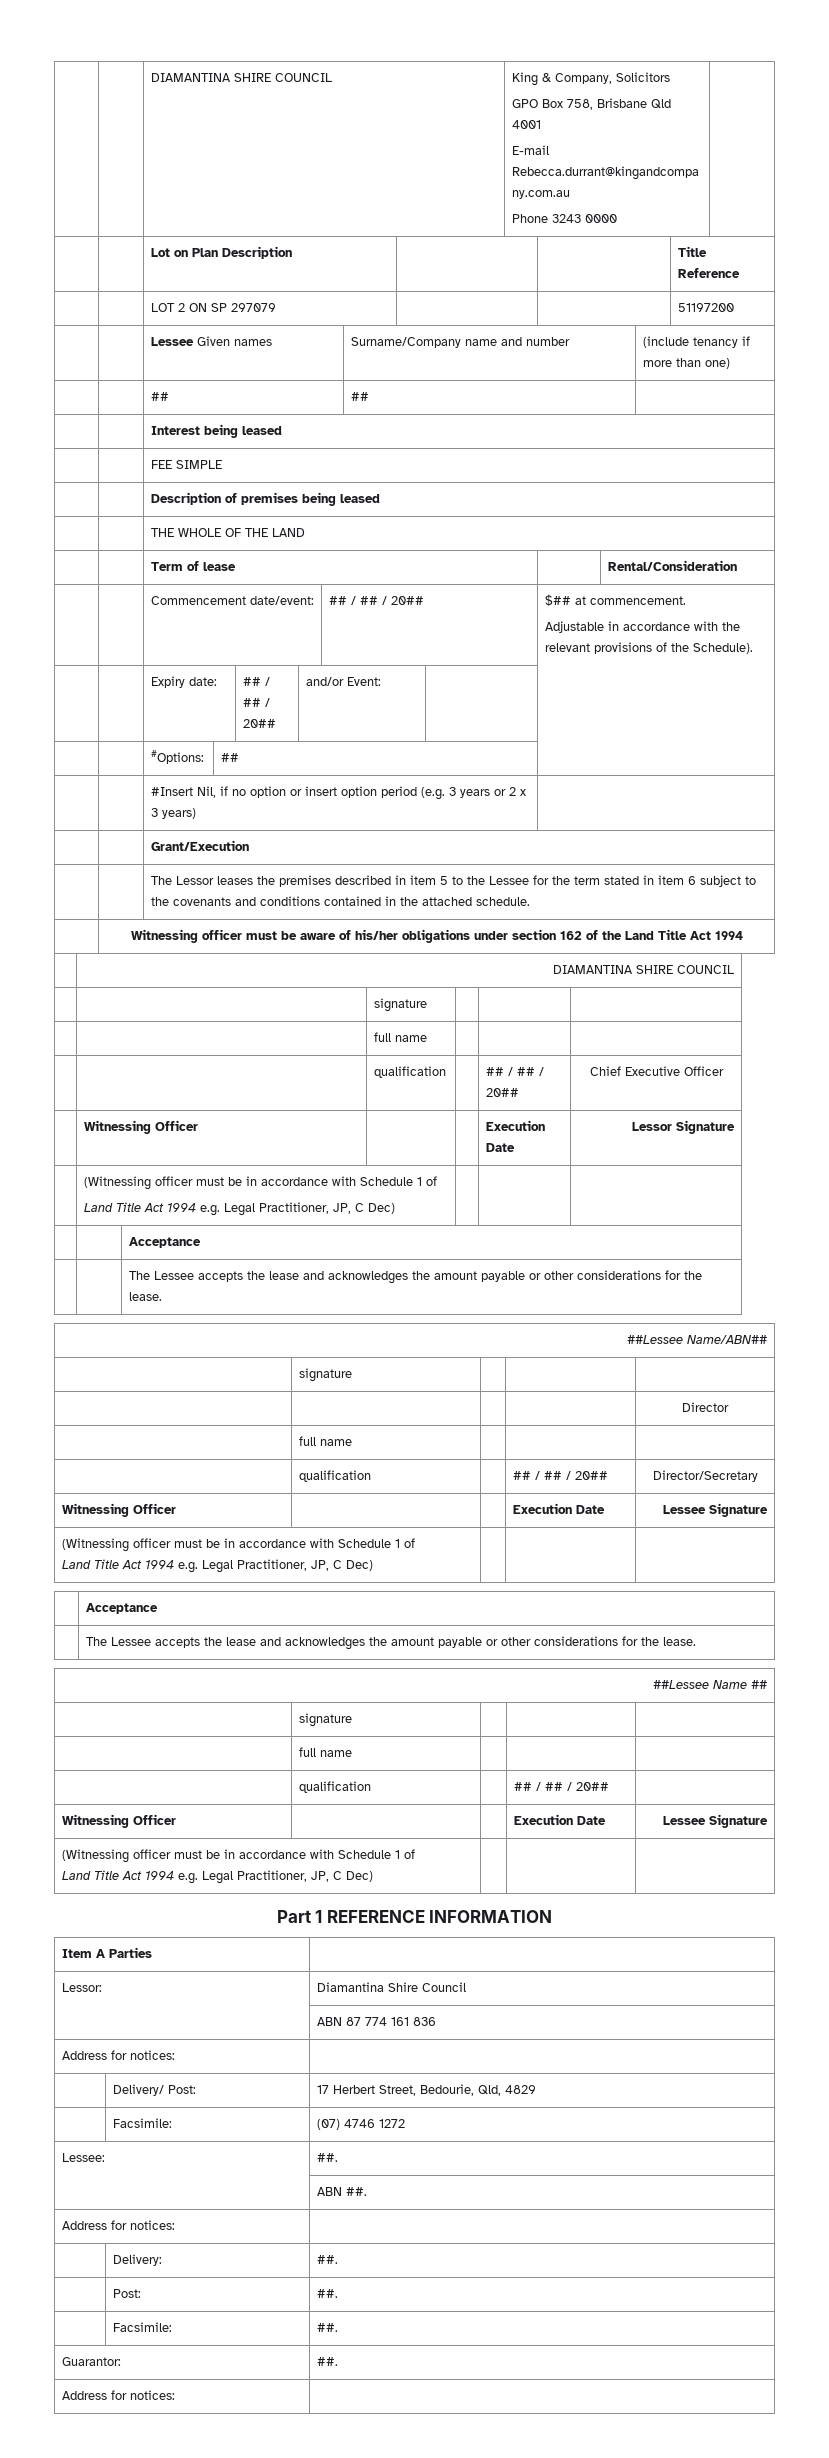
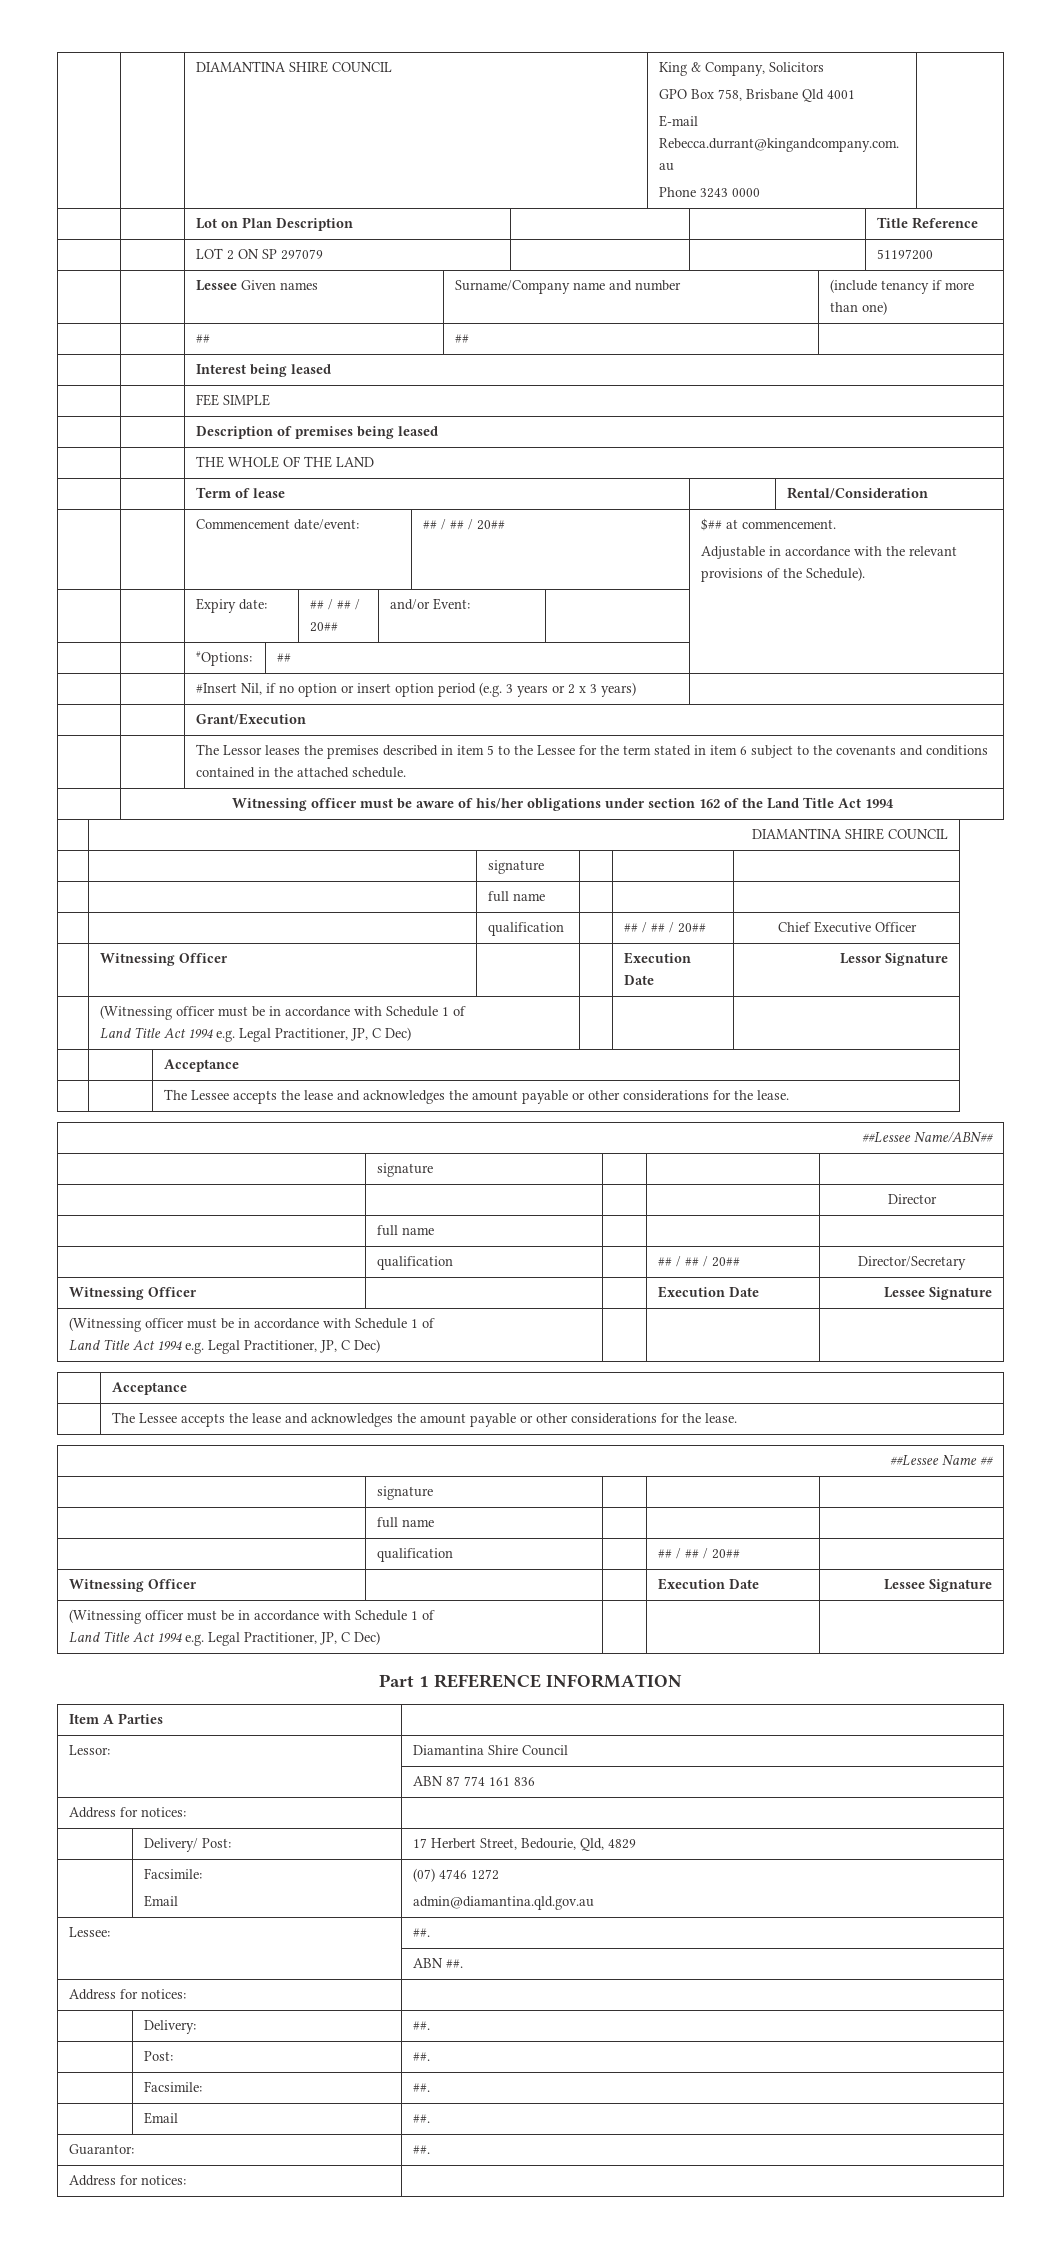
(172, 2123) none -> [143,1895,178,1907] // Email
(405, 2123) none -> [412,1896,594,1910] // admin@diamantina.qld.gov.au
(338, 2327) none -> [143,2112,178,2124] [412,2114,430,2123] // | Email | ##.

